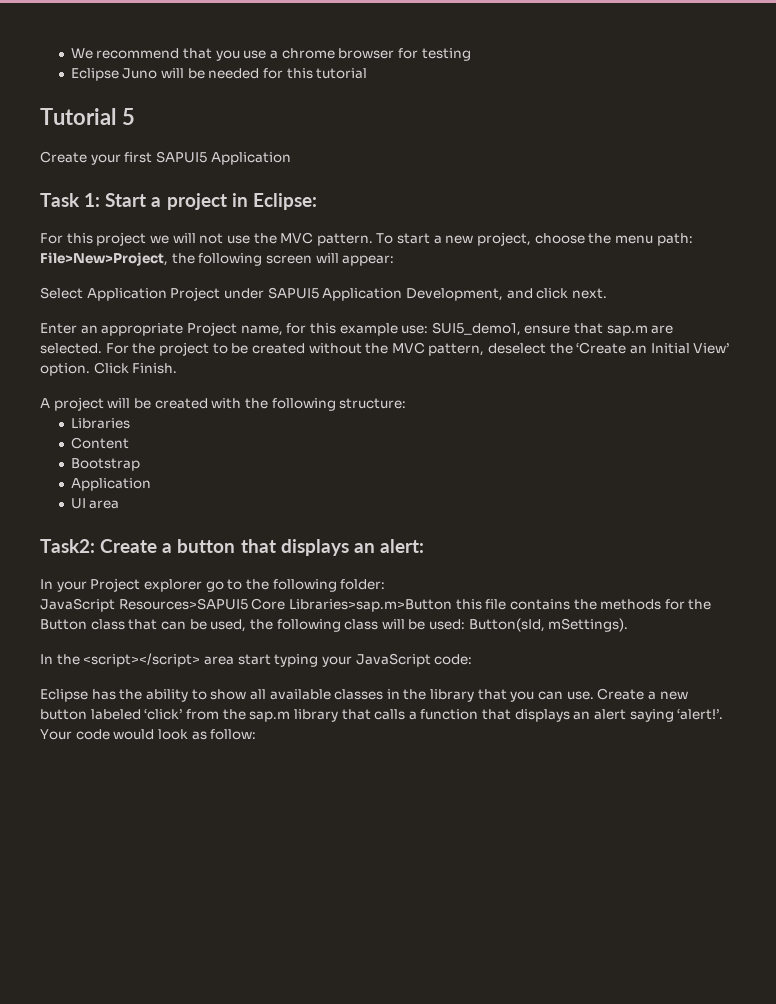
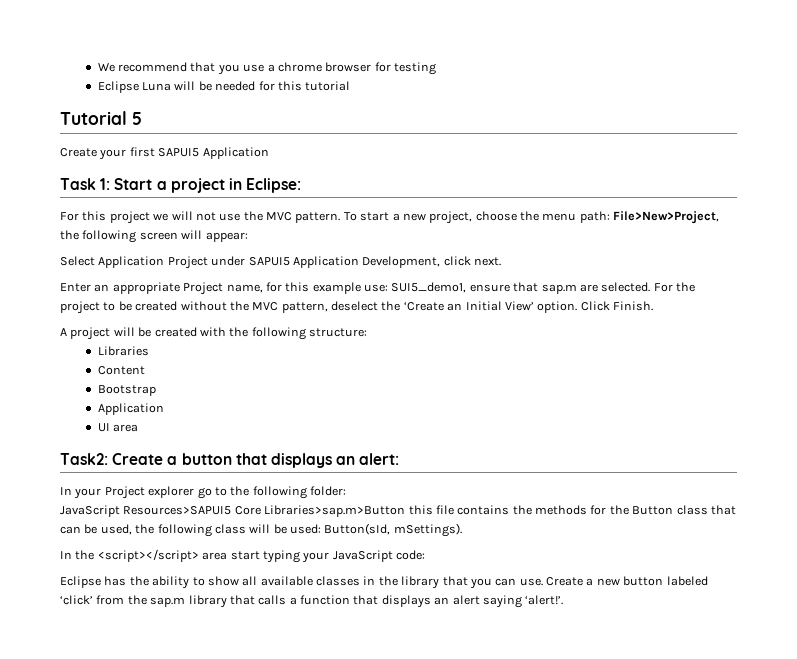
[122,68,158,79] Juno -> [142,82,172,91] Luna
[506,288,533,299] and -> (441, 262) none
[40,729,257,740] Your code would look as follow: -> (564, 600) none

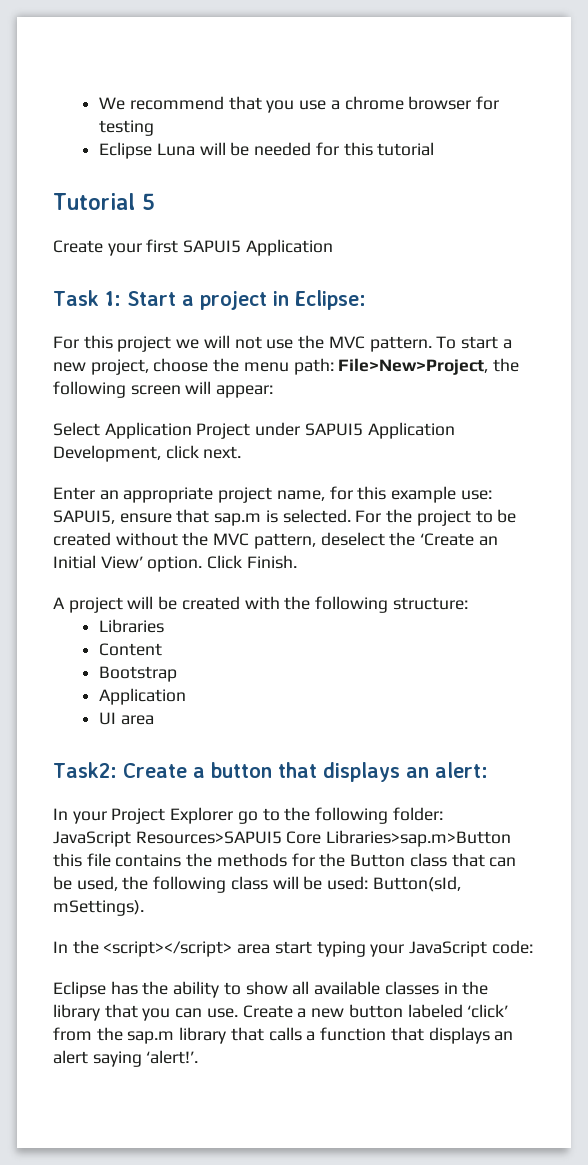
[183,282,224,295] Project -> [218,487,273,503] project
[391,282,467,293] SUI5_demo1, -> [53,510,115,524] SAPUI5,
[579,284,598,292] are -> [265,510,278,523] is
[148,486,195,498] explorer -> [170,807,234,824] Explorer

